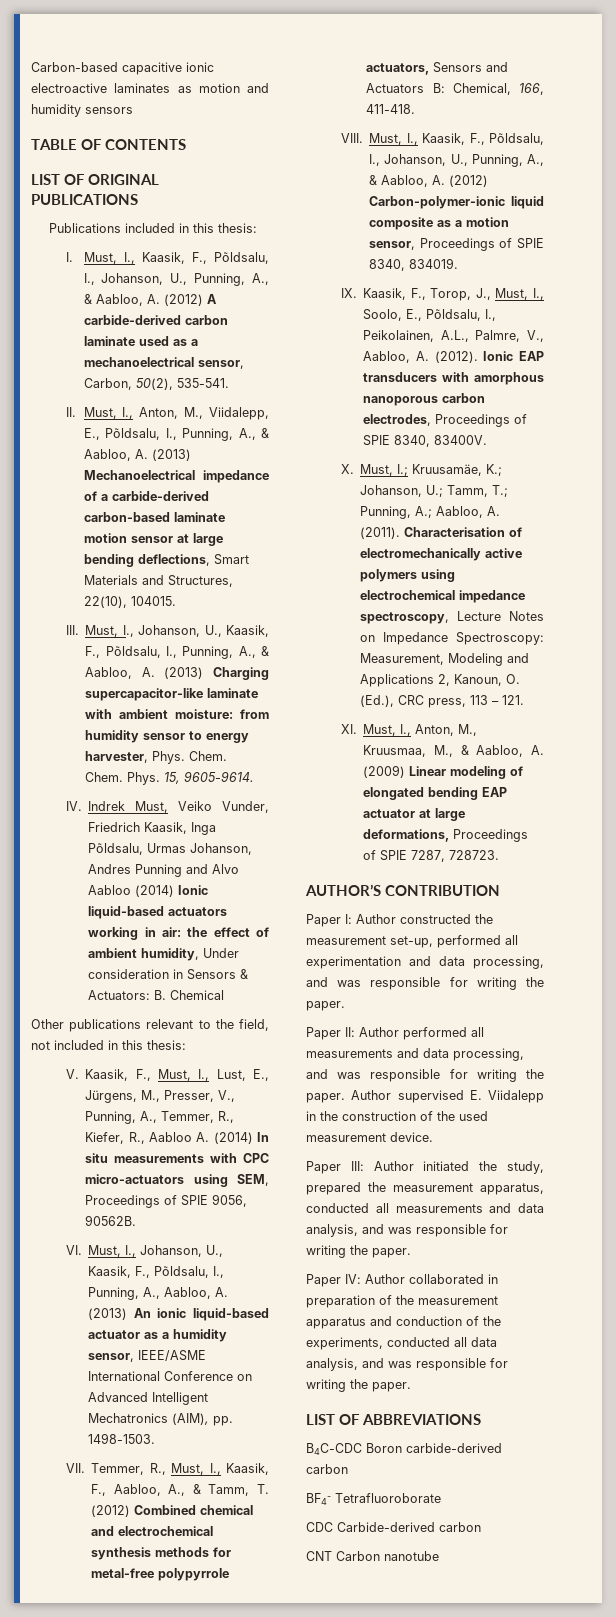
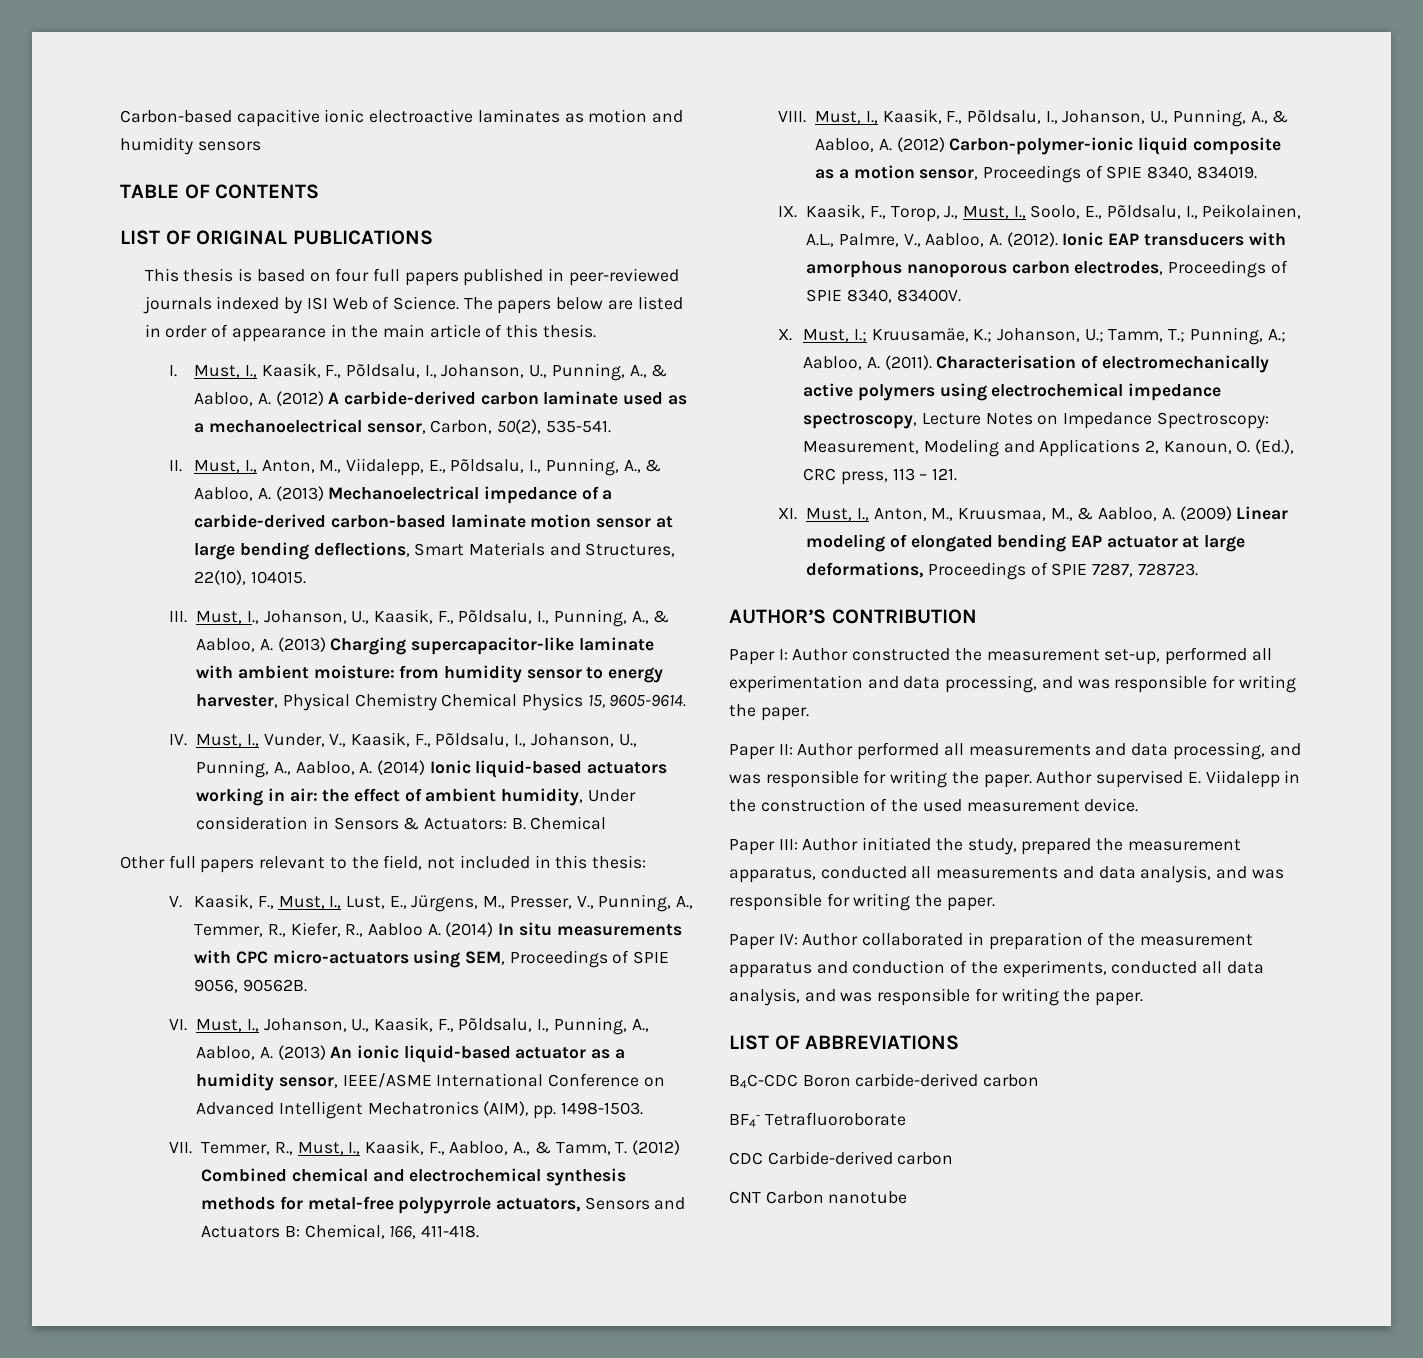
[48,223,257,233] Publications included in this thesis: -> [144,268,679,286] [142,296,683,314] [144,324,596,342] This thesis is based on four full papers published in peer-reviewed journals indexed by ISI Web of Science. The papers below are listed in order of appearance in the main article of this thesis.
[152,751,228,764] [85,772,161,785] Phys. Chem. Chem. Phys. -> [282,693,584,711] Physical Chemistry Chemical Physics
[88,801,269,813] [88,822,217,835] [88,843,253,855] [88,864,240,877] [88,885,132,895] Indrek Must, Veiko Vunder, Friedrich Kaasik, Inga Põldsalu, Urmas Johanson, Andres Punning and Alvo Aabloo -> [196,732,637,747] [196,760,373,778] Must, I., Vunder, V., Kaasik, F., Põldsalu, I., Johanson, U., Punning, A., Aabloo, A.
[69,1019,142,1032] publications -> [168,855,255,873] full papers

